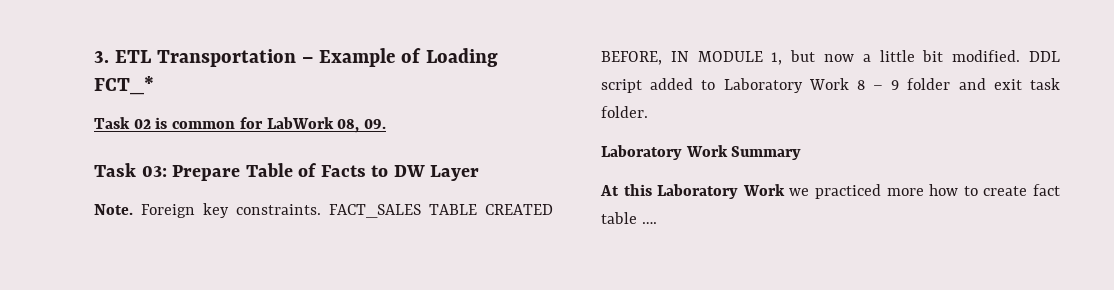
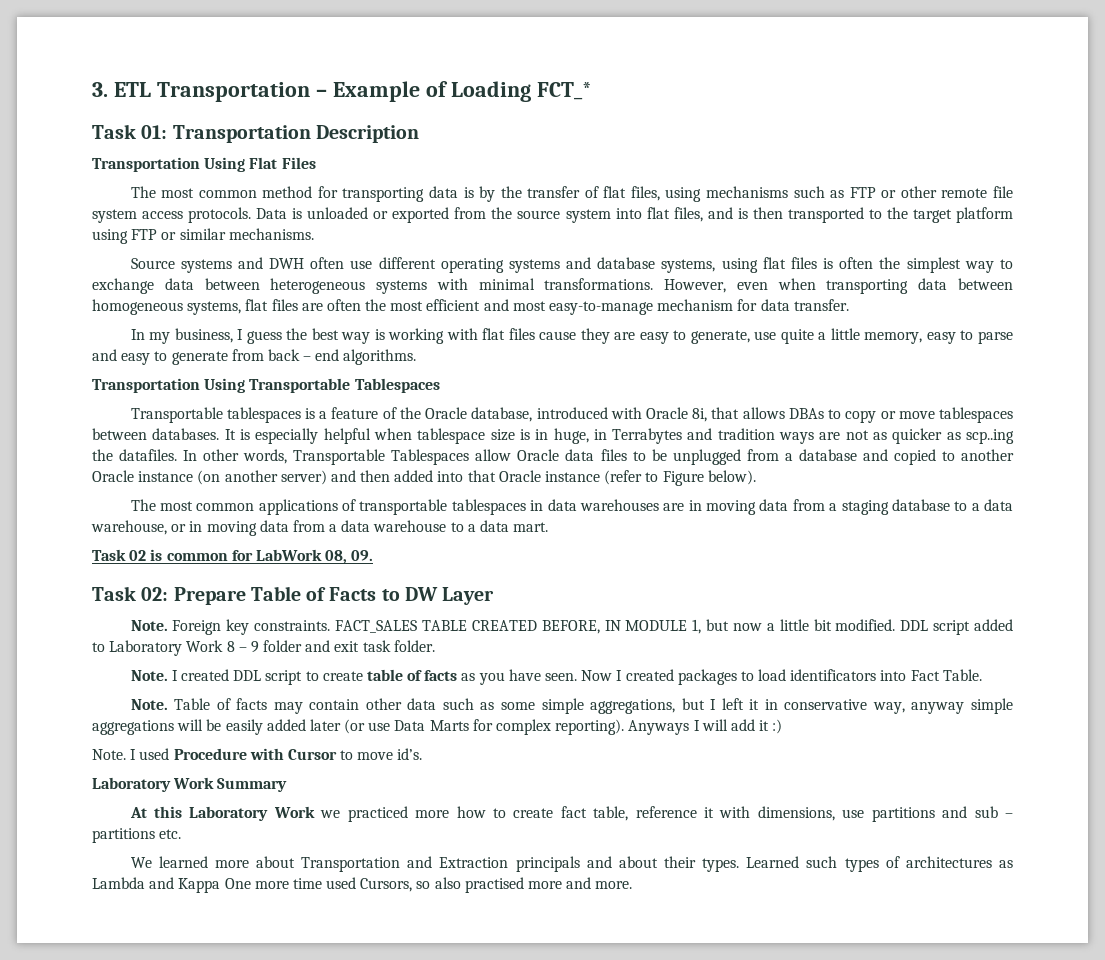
(154, 85) none -> [92,124,419,143] [92,157,316,172] [130,186,1013,202] [92,207,1013,223] [92,228,314,244] [130,257,1014,273] [92,278,1013,294] [92,299,849,315] [130,328,1014,344] [92,349,417,365] [92,378,440,393] [130,407,1013,423] [92,428,1015,444] [92,449,1014,465] [92,470,756,486] [130,499,1013,515] [91,520,549,536] // Task 01: Transportation Description // Transportation Using Flat Files // The most common method for transporting data is by the transfer of flat files, using mechanisms such as FTP or other remote file system access protocols. Data is unloaded or exported from the source system into flat files, and is then transported to the target platform using FTP or similar mechanisms. // Source systems and DWH often use different operating systems and database systems, using flat files is often the simplest way to exchange data between heterogeneous systems with minimal transformations. However, even when transporting data between homogeneous systems, flat files are often the most efficient and most easy-to-manage mechanism for data transfer. // In my business, I guess the best way is working with flat files cause they are easy to generate, use quite a little memory, easy to parse and easy to generate from back – end algorithms. // Transportation Using Transportable Tablespaces // Transportable tablespaces is a feature of the Oracle database, introduced with Oracle 8i, that allows DBAs to copy or move tablespaces between databases. It is especially helpful when tablespace size is in huge, in Terrabytes and tradition ways are not as quicker as scp..ing the datafiles. In other words, Transportable Tablespaces allow Oracle data files to be unplugged from a database and copied to another Oracle instance (on another server) and then added into that Oracle instance (refer to Figure below). // The most common applications of transportable tablespaces in data warehouses are in moving data from a staging database to a data warehouse, or in moving data from a data warehouse to a data mart.
[141,166,167,177] 03: -> [141,587,169,601] 02:
(648, 112) none -> [130,669,982,685] [130,698,1014,714] [92,719,783,735] [92,748,423,760] // Note. I created DDL script to create table of facts as you have seen. Now I created packages to load identificators into Fact Table. // Note. Table of facts may contain other data such as some simple aggregations, but I left it in conservative way, anyway simple aggregations will be easily added later (or use Data Marts for complex reporting). Anyways I will add it :) // Note. I used Procedure with Cursor to move id’s.
[601,212,657,224] table …. -> [593,806,1014,822] [92,828,182,843] [130,856,1013,872] [92,877,633,893] table, reference it with dimensions, use partitions and sub – partitions etc. // We learned more about Transportation and Extraction principals and about their types. Learned such types of architectures as Lambda and Kappa One more time used Cursors, so also practised more and more.

